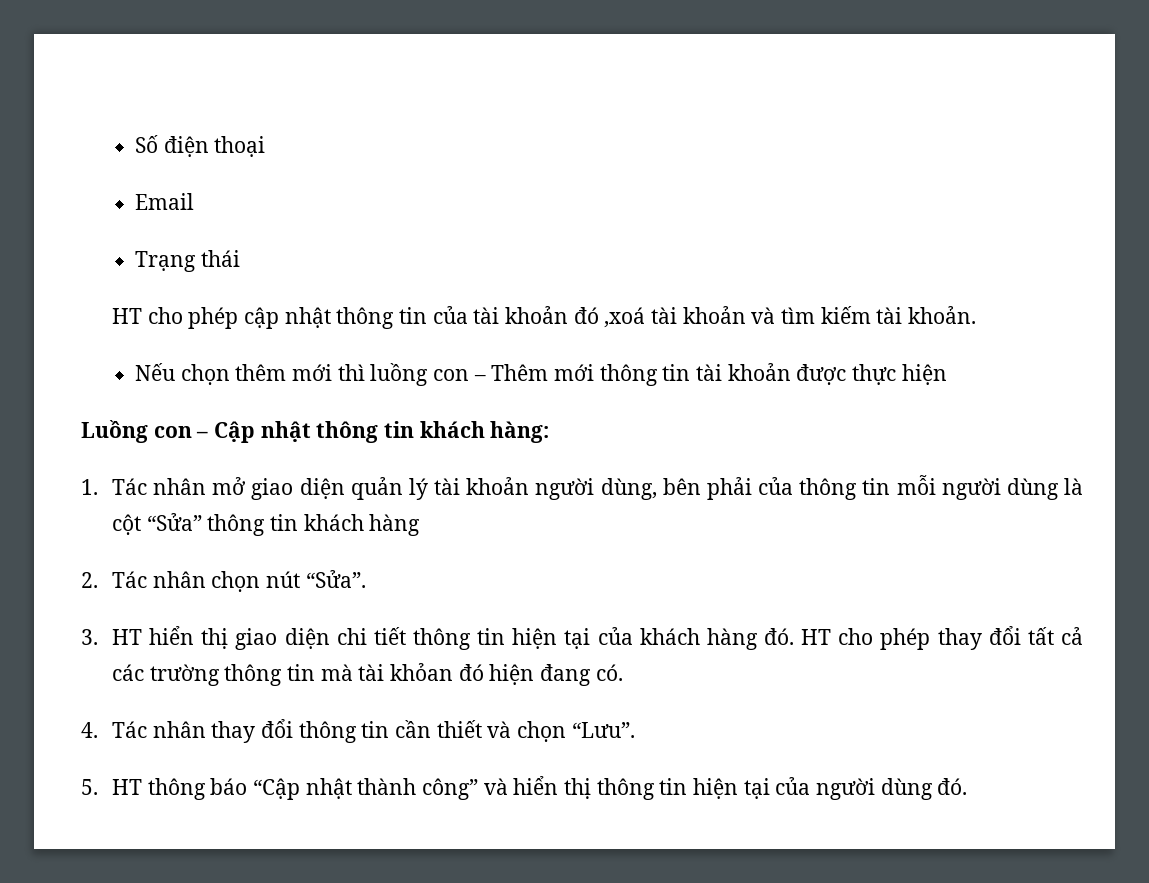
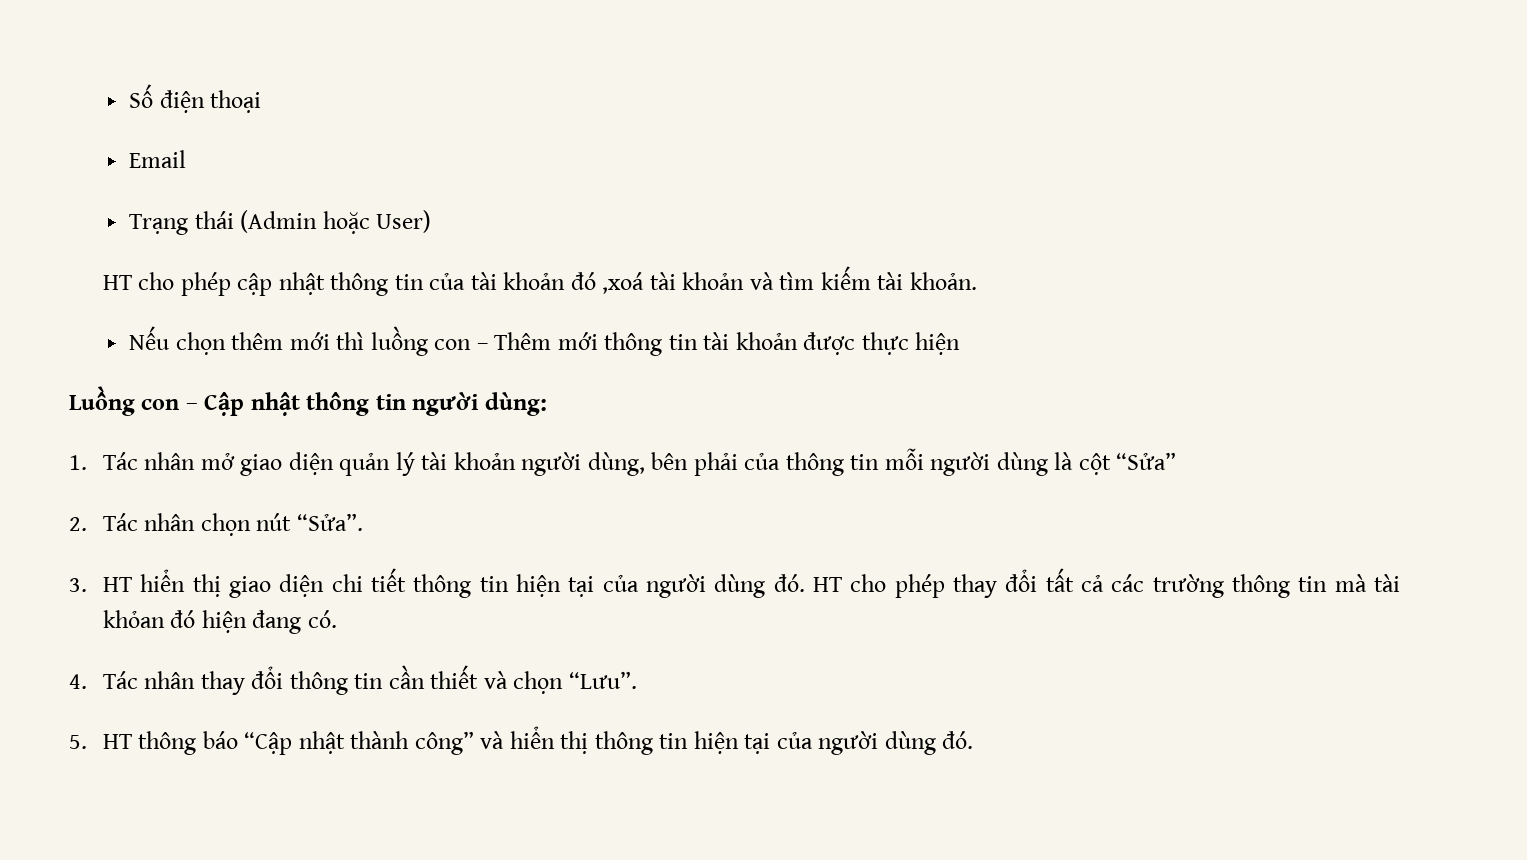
(240, 258) none -> [240,210,432,234] (Admin hoặc User)
[419,421,550,443] khách hàng: -> [412,392,547,416] người dùng:
[207,514,421,536] thông tin khách hàng -> (1176, 461) none
[639,628,758,650] khách hàng -> [645,574,766,598] người dùng

